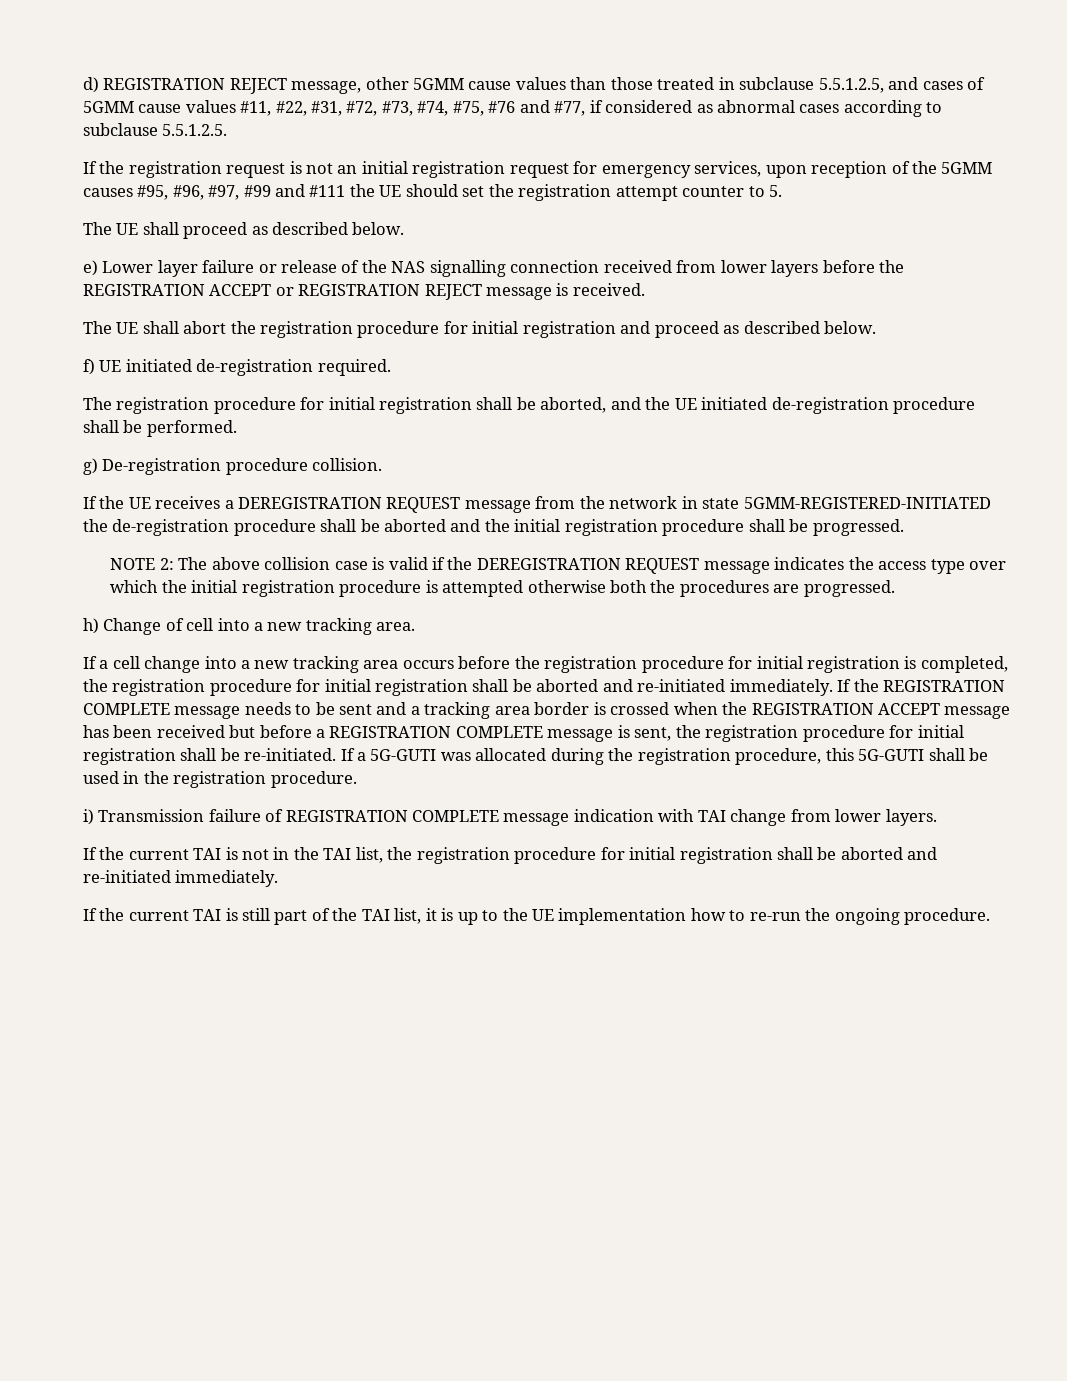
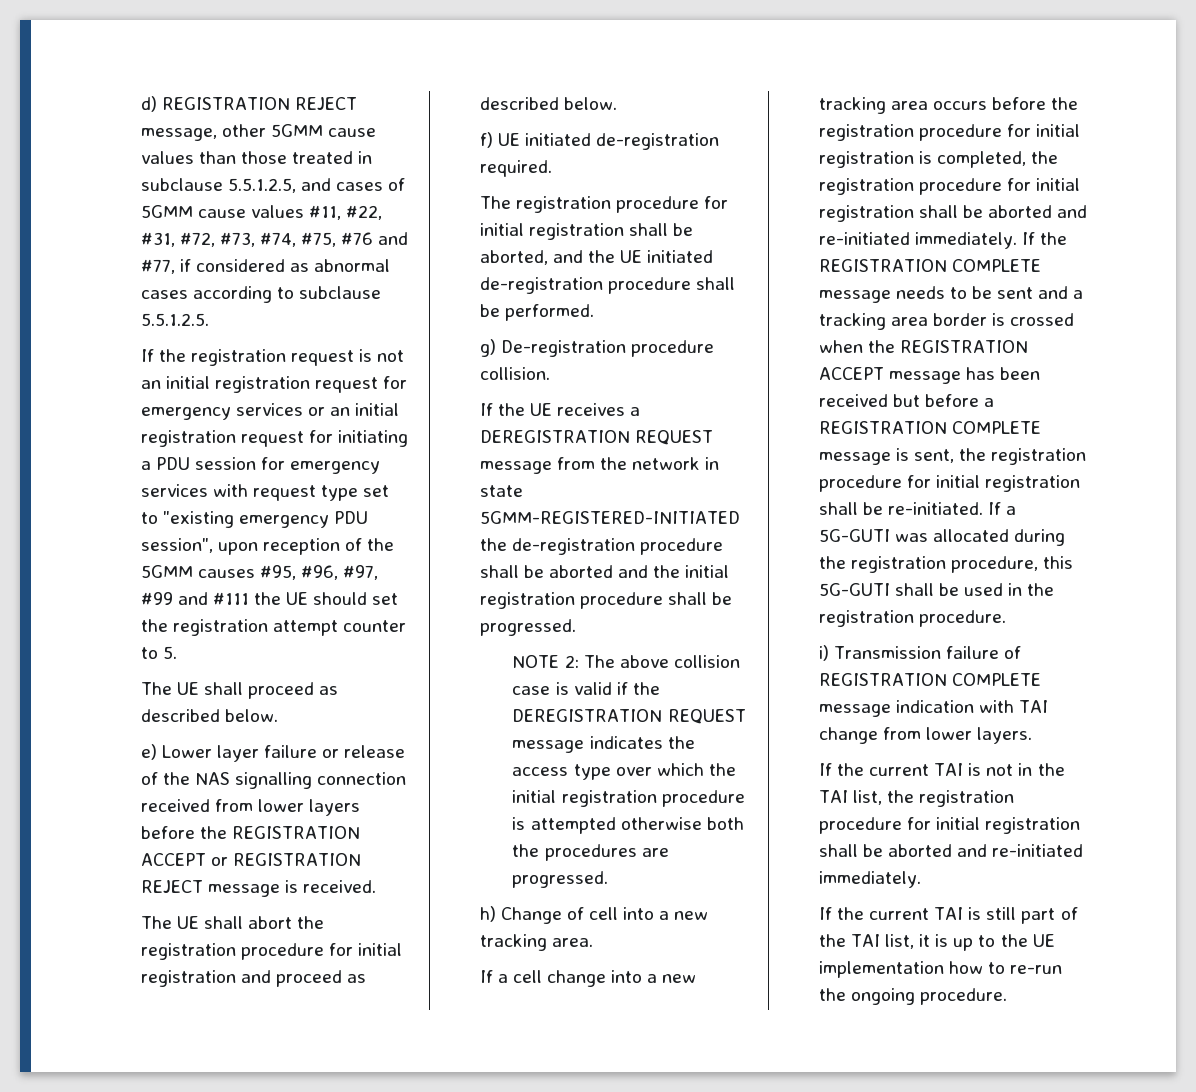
[694,161,762,177] services, -> [235,403,400,416] [140,430,409,447] [140,457,381,474] [140,484,390,501] [140,511,369,528] [140,538,213,553] services or an initial registration request for initiating a PDU session for emergency services with request type set to "existing emergency PDU session",

